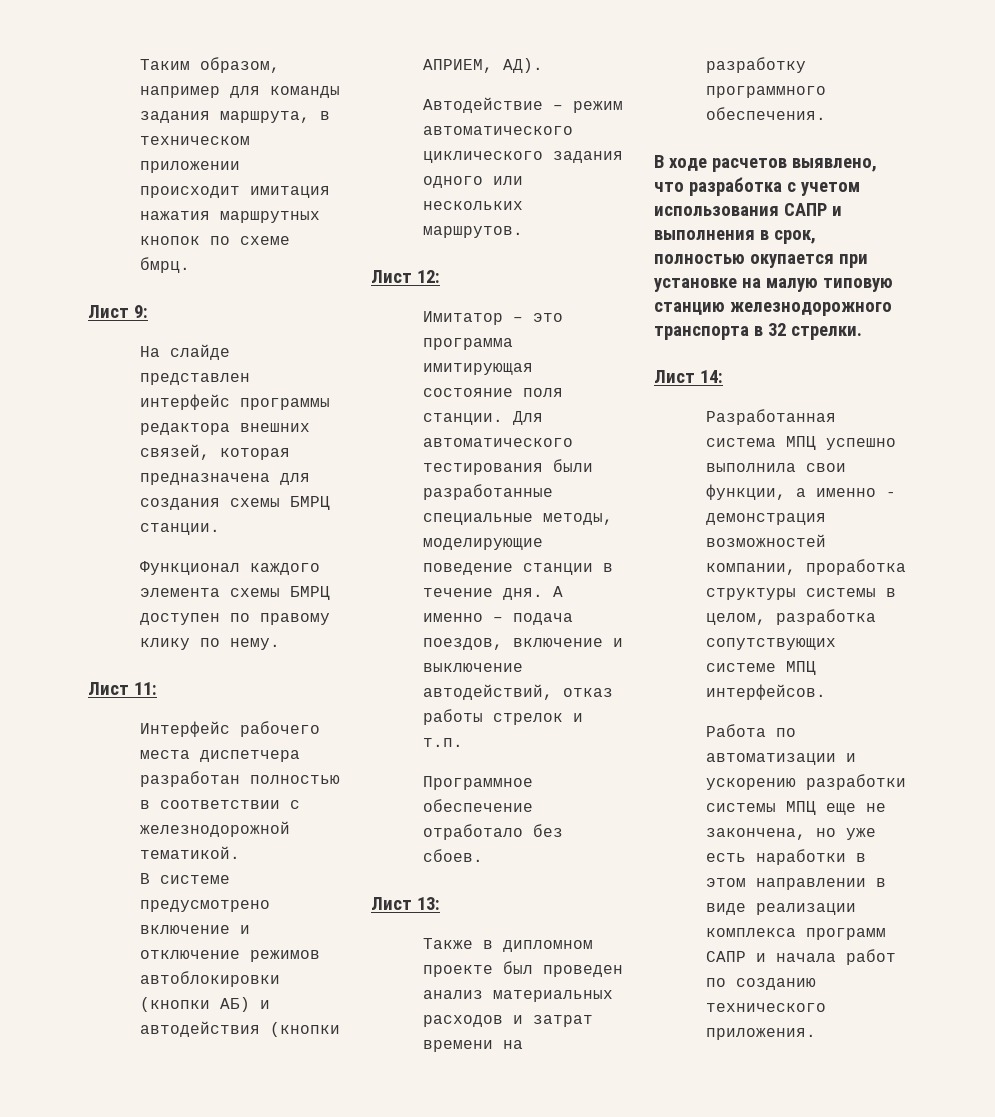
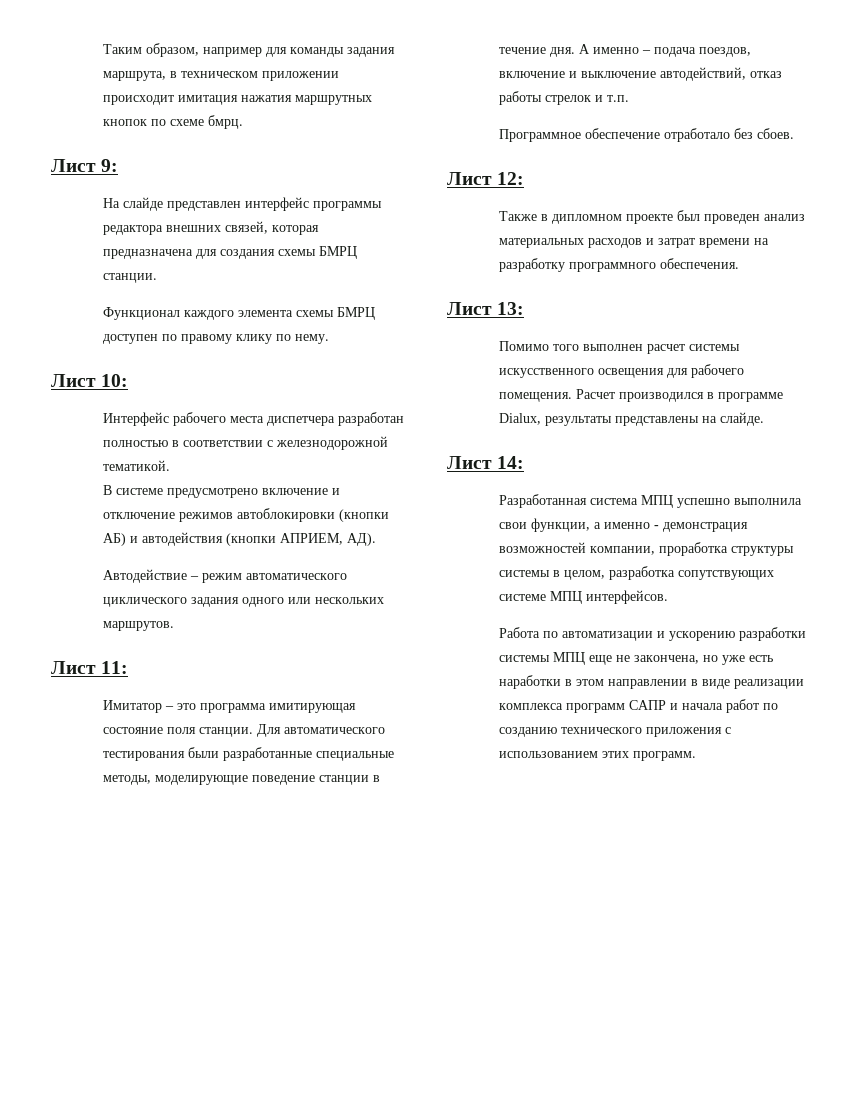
[133,682,157,695] 11: -> [101,374,129,387] 10:
[416,270,440,283] 12: -> [101,661,129,674] 11:
[416,897,440,910] 13: -> [497,172,525,185] 12:
[654,155,877,172] [654,177,860,196] [654,203,842,216] [654,230,816,244] [654,254,868,268] [654,278,893,292] [654,302,892,316] [654,323,862,340] В ходе расчетов выявлено, что разработка с учетом использования САПР и выполнения в срок, полностью окупается при установке на малую типовую станцию железнодорожного транспорта в 32 стрелки. -> [447,302,525,315] [499,341,741,354] [499,364,745,378] [499,389,784,402] [499,412,765,426] Лист 13: // Помимо того выполнен расчет системы искусственного освещения для рабочего помещения. Расчет производился в программе Dialux, результаты представлены на слайде.
[705,1028,816,1040] приложения. -> [646,727,732,737] [499,751,697,761] приложения с использованием этих программ.

